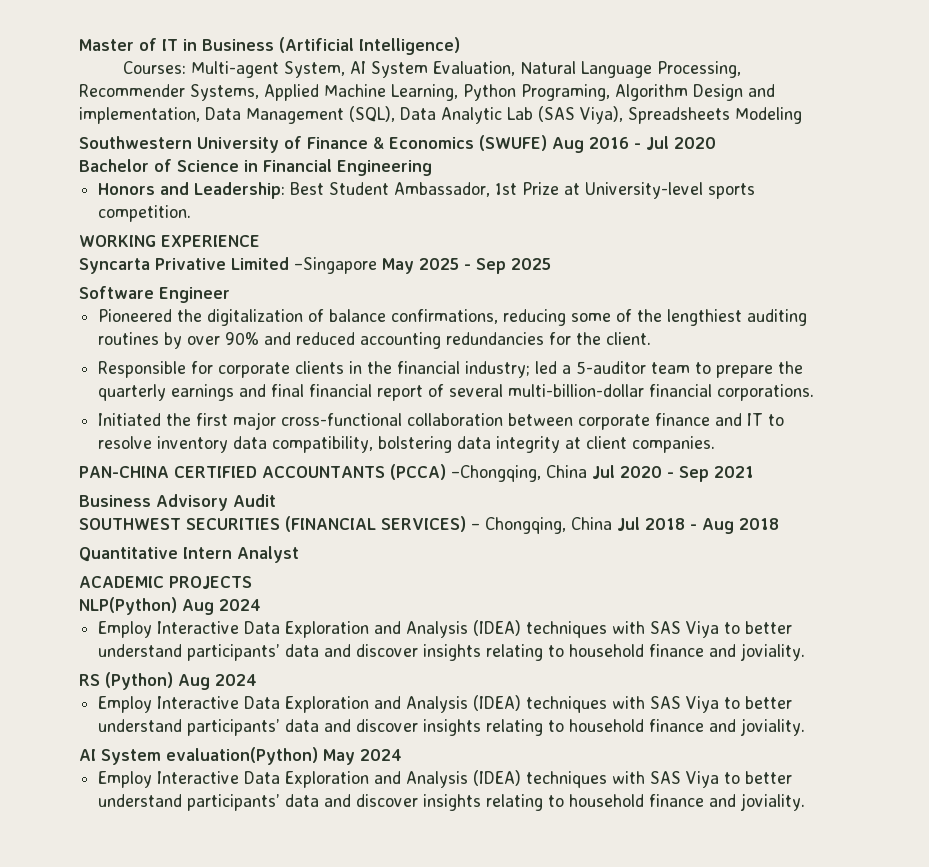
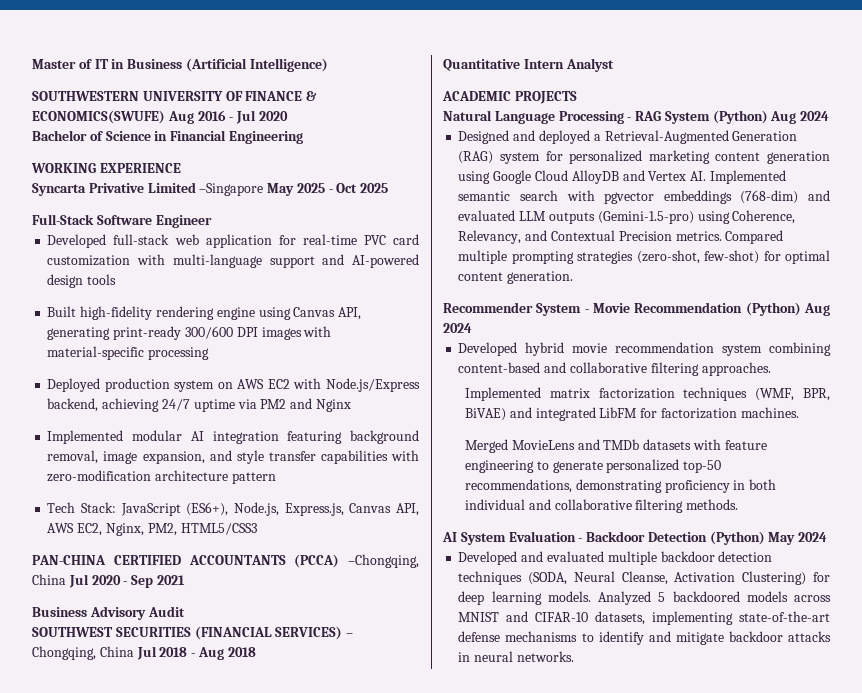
[122,61,741,78] [79,84,775,101] [79,106,802,124] [79,135,547,153] Courses: Multi-agent System, AI System Evaluation, Natural Language Processing, Recommender Systems, Applied Machine Learning, Python Programing, Algorithm Design and implementation, Data Management (SQL), Data Analytic Lab (SAS Viya), Spreadsheets Modeling // Southwestern University of Finance & Economics (SWUFE) -> [32,91,318,101] [32,110,165,124] SOUTHWESTERN UNIVERSITY OF FINANCE & ECONOMICS(SWUFE)
[98,182,756,199] [98,205,192,222] // Honors and Leadership: Best Student Ambassador, 1st Prize at University-level sports competition. -> (303, 137) none
[476,258,506,274] Sep -> [336,183,358,193] Oct
(551, 264) none -> [32,214,94,225] Full-Stack
[98,309,808,326] [98,332,652,349] [98,361,804,378] [98,384,815,401] [98,412,785,430] [98,436,716,453] Pioneered the digitalization of balance confirmations, reducing some of the lengthiest auditing routines by over 90% and reduced accounting redundancies for the client. // Responsible for corporate clients in the financial industry; led a 5-auditor team to prepare the quarterly earnings and final financial report of several multi-billion-dollar financial corporations. // Initiated the first major cross-functional collaboration between corporate finance and IT to resolve inventory data compatibility, bolstering data integrity at client companies. -> [47,234,419,248] [47,254,420,268] [47,274,117,288] [47,306,362,320] [47,326,332,340] [47,346,210,360] [47,378,420,392] [47,398,351,412] [47,430,419,444] [47,450,419,464] [47,470,276,484] [47,502,419,516] [47,523,257,536] Developed full-stack web application for real-time PVC card customization with multi-language support and AI-powered design tools // Built high-fidelity rendering engine using Canvas API, generating print-ready 300/600 DPI images with material-specific processing // Deployed production system on AWS EC2 with Node.js/Express backend, achieving 24/7 uptime via PM2 and Nginx // Implemented modular AI integration featuring background removal, image expansion, and style transfer capabilities with zero-modification architecture pattern // Tech Stack: JavaScript (ES6+), Node.js, Express.js, Canvas API, AWS EC2, Nginx, PM2, HTML5/CSS3
[79,597,261,615] [98,620,793,638] [98,643,806,661] [79,672,257,690] [98,695,793,713] [98,718,806,736] [79,747,402,765] [98,770,793,788] [98,793,806,811] NLP(Python) Aug 2024 // Employ Interactive Data Exploration and Analysis (IDEA) techniques with SAS Viya to better understand participants’ data and discover insights relating to household finance and joviality. // RS (Python) Aug 2024 // Employ Interactive Data Exploration and Analysis (IDEA) techniques with SAS Viya to better understand participants’ data and discover insights relating to household finance and joviality. // AI System evaluation(Python) May 2024 // Employ Interactive Data Exploration and Analysis (IDEA) techniques with SAS Viya to better understand participants’ data and discover insights relating to household finance and joviality. -> [443,110,830,124] [458,130,798,144] [458,150,830,164] [458,170,786,184] [458,190,830,204] [458,210,796,224] [458,230,784,244] [458,250,830,264] [458,271,574,284] [443,302,830,316] [443,323,472,333] [458,342,832,356] [458,362,771,376] [465,387,830,401] [465,407,799,421] [465,439,767,453] [465,459,722,473] [465,479,777,493] [465,499,739,513] [442,531,828,545] [458,551,773,565] [458,571,830,585] [458,591,831,605] [458,611,830,625] [458,631,831,645] [458,651,574,662] Natural Language Processing - RAG System (Python) Aug 2024 // Designed and deployed a Retrieval-Augmented Generation (RAG) system for personalized marketing content generation using Google Cloud AlloyDB and Vertex AI. Implemented semantic search with pgvector embeddings (768-dim) and evaluated LLM outputs (Gemini-1.5-pro) using Coherence, Relevancy, and Contextual Precision metrics. Compared multiple prompting strategies (zero-shot, few-shot) for optimal content generation. // Recommender System - Movie Recommendation (Python) Aug 2024 // Developed hybrid movie recommendation system combining content-based and collaborative filtering approaches. // Implemented matrix factorization techniques (WMF, BPR, BiVAE) and integrated LibFM for factorization machines. // Merged MovieLens and TMDb datasets with feature engineering to generate personalized top-50 recommendations, demonstrating proficiency in both individual and collaborative filtering methods. // AI System Evaluation - Backdoor Detection (Python) May 2024 // Developed and evaluated multiple backdoor detection techniques (SODA, Neural Cleanse, Activation Clustering) for deep learning models. Analyzed 5 backdoored models across MNIST and CIFAR-10 datasets, implementing state-of-the-art defense mechanisms to identify and mitigate backdoor attacks in neural networks.

